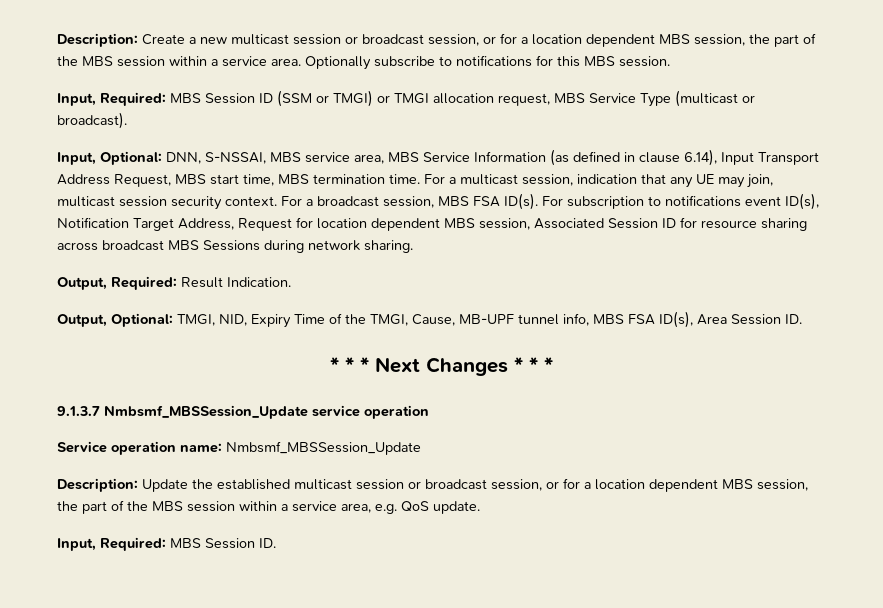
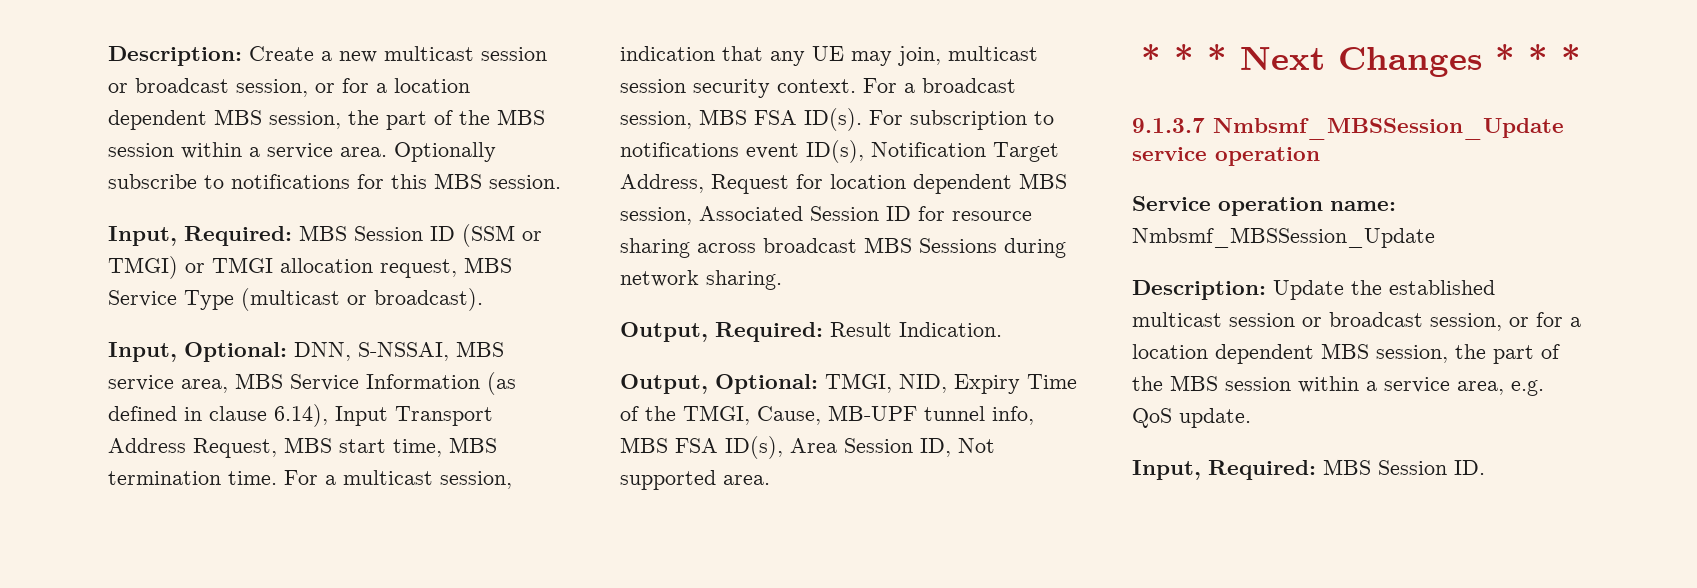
[785,314,802,324] ID. -> [920,438,995,457] [620,470,770,490] ID, Not supported area.

